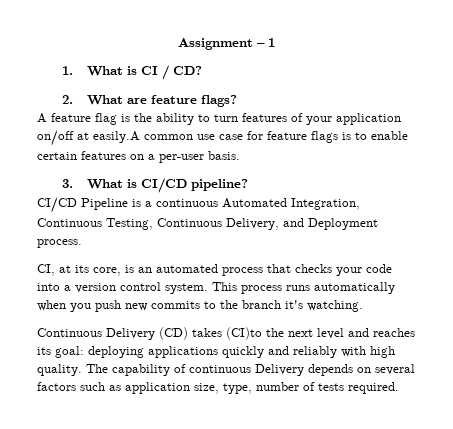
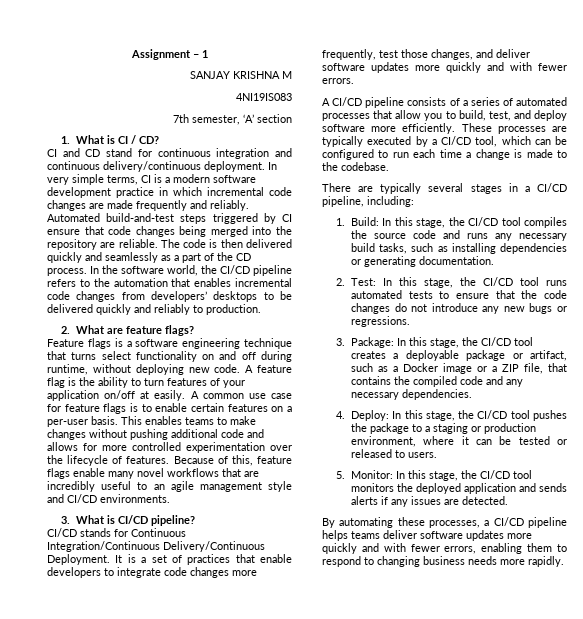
(275, 42) none -> [190,71,292,79] [236,93,292,101] [173,114,292,125] // SANJAY KRISHNA M // 4NI19IS083 // 7th semester, ‘A’ section
(203, 70) none -> [47,148,292,159] [47,161,277,172] [47,174,256,185] [47,187,292,198] [47,200,249,211] [47,213,292,224] [47,226,292,237] [47,239,292,250] [47,252,251,263] [47,265,292,276] [47,278,292,287] [47,291,292,302] [47,304,261,315] // CI and CD stand for continuous integration and continuous delivery/continuous deployment. In very simple terms, CI is a modern software development practice in which incremental code changes are made frequently and reliably. Automated build-and-test steps triggered by CI ensure that code changes being merged into the repository are reliable. The code is then delivered quickly and seamlessly as a part of the CD process. In the software world, the CI/CD pipeline refers to the automation that enables incremental code changes from developers’ desktops to be delivered quickly and reliably to production.
(238, 101) none -> [47,338,292,349] [47,351,292,362] [47,364,241,375] Feature flags is a software engineering technique that turns select functionality on and off during runtime, without deploying new code.
[93,131,140,143] easily.A -> [154,390,199,401] easily. A
(240, 155) none -> [121,416,256,425] [47,429,264,440] [47,442,292,453] [47,455,292,466] [47,468,259,479] [47,481,292,492] [47,494,170,503] This enables teams to make changes without pushing additional code and allows for more controlled experimentation over the lifecycle of features. Because of this, feature flags enable many novel workflows that are incredibly useful to an agile management style and CI/CD environments.
[81,198,360,210] [37,218,378,230] [37,239,82,248] [37,264,392,276] [37,282,395,294] [37,300,363,312] [37,327,415,340] [37,346,395,358] [37,364,415,376] [37,382,399,394] Pipeline is a continuous Automated Integration, Continuous Testing, Continuous Delivery, and Deployment process. // CI, at its core, is an automated process that checks your code into a version control system. This process runs automatically when you push new commits to the branch it's watching. // Continuous Delivery (CD) takes (CI)to the next level and reaches its goal: deploying applications quickly and reliably with high quality. The capability of continuous Delivery depends on several factors such as application size, type, number of tests required. -> [80,528,186,537] [47,541,265,552] [47,554,292,565] [47,567,257,578] [322,49,530,60] [322,62,567,73] [322,78,354,84] [322,97,567,108] [322,110,567,121] [322,123,567,134] [322,136,567,147] [322,149,567,160] [322,162,389,171] [322,183,567,194] [322,196,414,207] [336,217,567,228] [350,230,567,241] [350,243,567,254] [350,256,494,267] [336,277,567,288] [350,290,567,299] [350,303,567,314] [350,316,410,327] [336,337,533,348] [350,350,567,361] [350,363,567,374] [350,376,523,387] [350,389,472,400] [336,410,567,421] [350,423,536,434] [350,436,567,447] [350,449,437,458] [336,470,532,481] [350,483,567,494] [350,496,508,507] [322,517,567,528] [322,530,532,541] [322,543,567,554] [322,556,564,567] stands for Continuous Integration/Continuous Delivery/Continuous Deployment. It is a set of practices that enable developers to integrate code changes more frequently, test those changes, and deliver software updates more quickly and with fewer errors. // A CI/CD pipeline consists of a series of automated processes that allow you to build, test, and deploy software more efficiently. These processes are typically executed by a CI/CD tool, which can be configured to run each time a change is made to the codebase. // There are typically several stages in a CI/CD pipeline, including: // 1. Build: In this stage, the CI/CD tool compiles the source code and runs any necessary build tasks, such as installing dependencies or generating documentation. // 2. Test: In this stage, the CI/CD tool runs automated tests to ensure that the code changes do not introduce any new bugs or regressions. // 3. Package: In this stage, the CI/CD tool creates a deployable package or artifact, such as a Docker image or a ZIP file, that contains the compiled code and any necessary dependencies. // 4. Deploy: In this stage, the CI/CD tool pushes the package to a staging or production environment, where it can be tested or released to users. // 5. Monitor: In this stage, the CI/CD tool monitors the deployed application and sends alerts if any issues are detected. // By automating these processes, a CI/CD pipeline helps teams deliver software updates more quickly and with fewer errors, enabling them to respond to changing business needs more rapidly.

